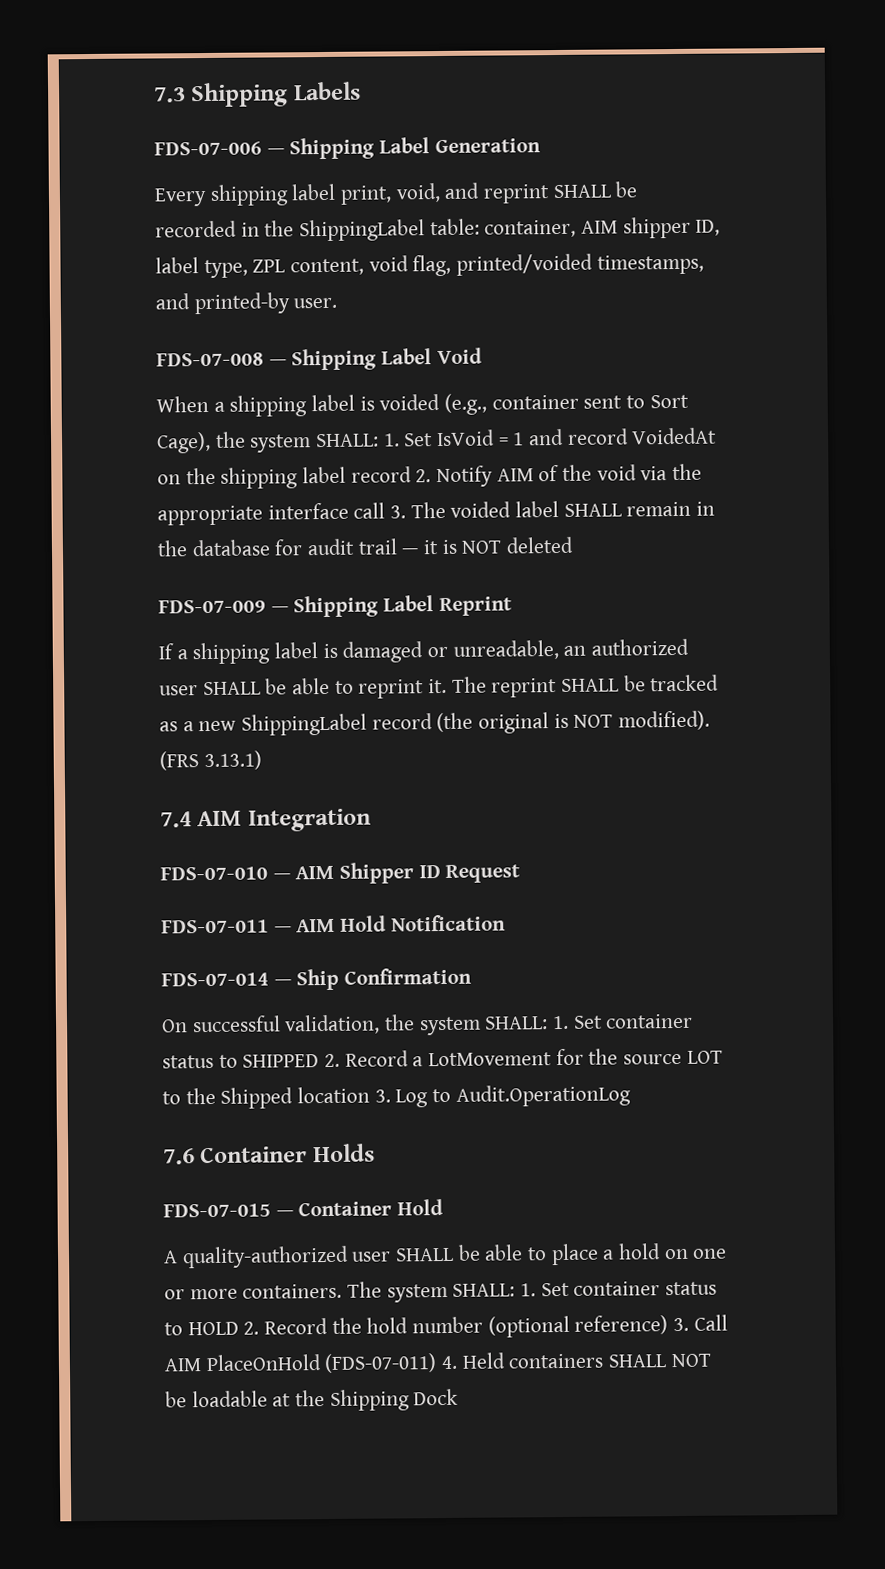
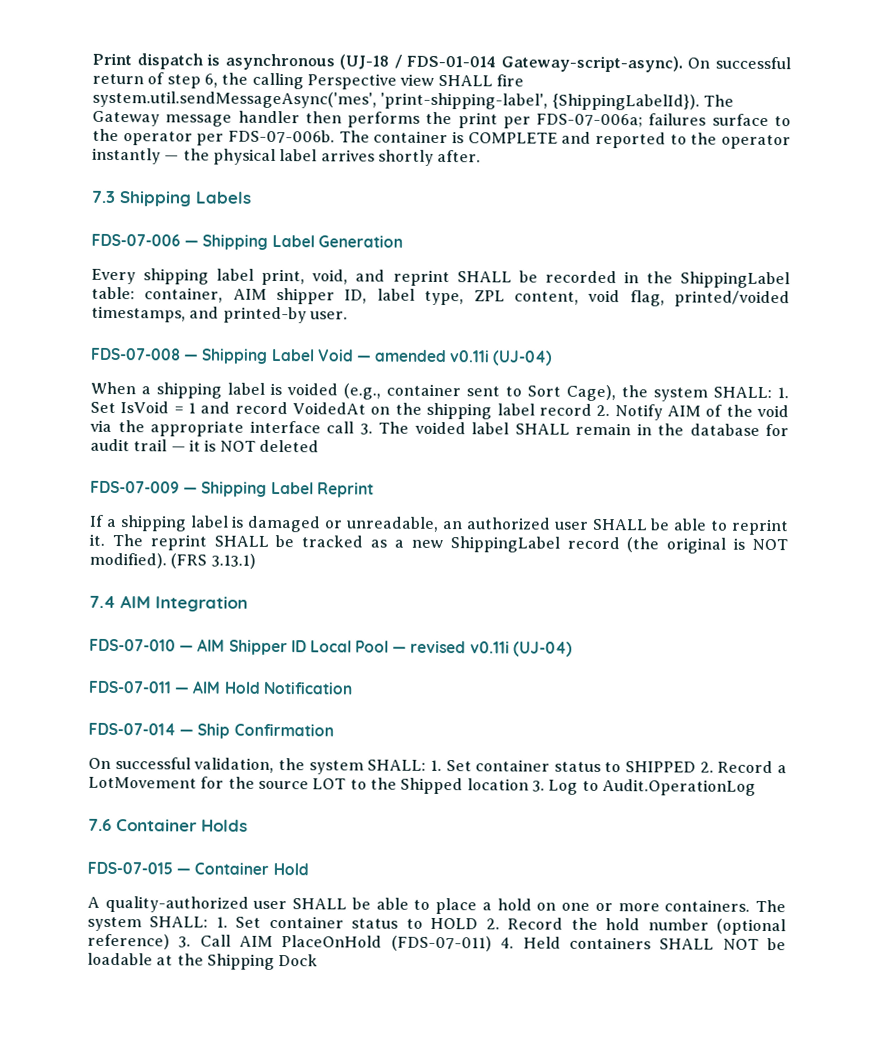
(154, 95) none -> [92,52,791,73] [92,72,524,90] [92,90,734,111] [92,110,791,129] [92,128,792,150] [92,147,482,166] Print dispatch is asynchronous (UJ-18 / FDS-01-014 Gateway-script-async). On successful return of step 6, the calling Perspective view SHALL fire system.util.sendMessageAsync('mes', 'print-shipping-label', {ShippingLabelId}). The Gateway message handler then performs the print per FDS-07-006a; failures surface to the operator per FDS-07-006b. The container is COMPLETE and reported to the operator instantly — the physical label arrives shortly after. //
(482, 356) none -> [355,349,554,366] — amended v0.11i (UJ-04)
[445,864,521,883] Request -> [309,640,573,657] Local Pool — revised v0.11i (UJ-04)

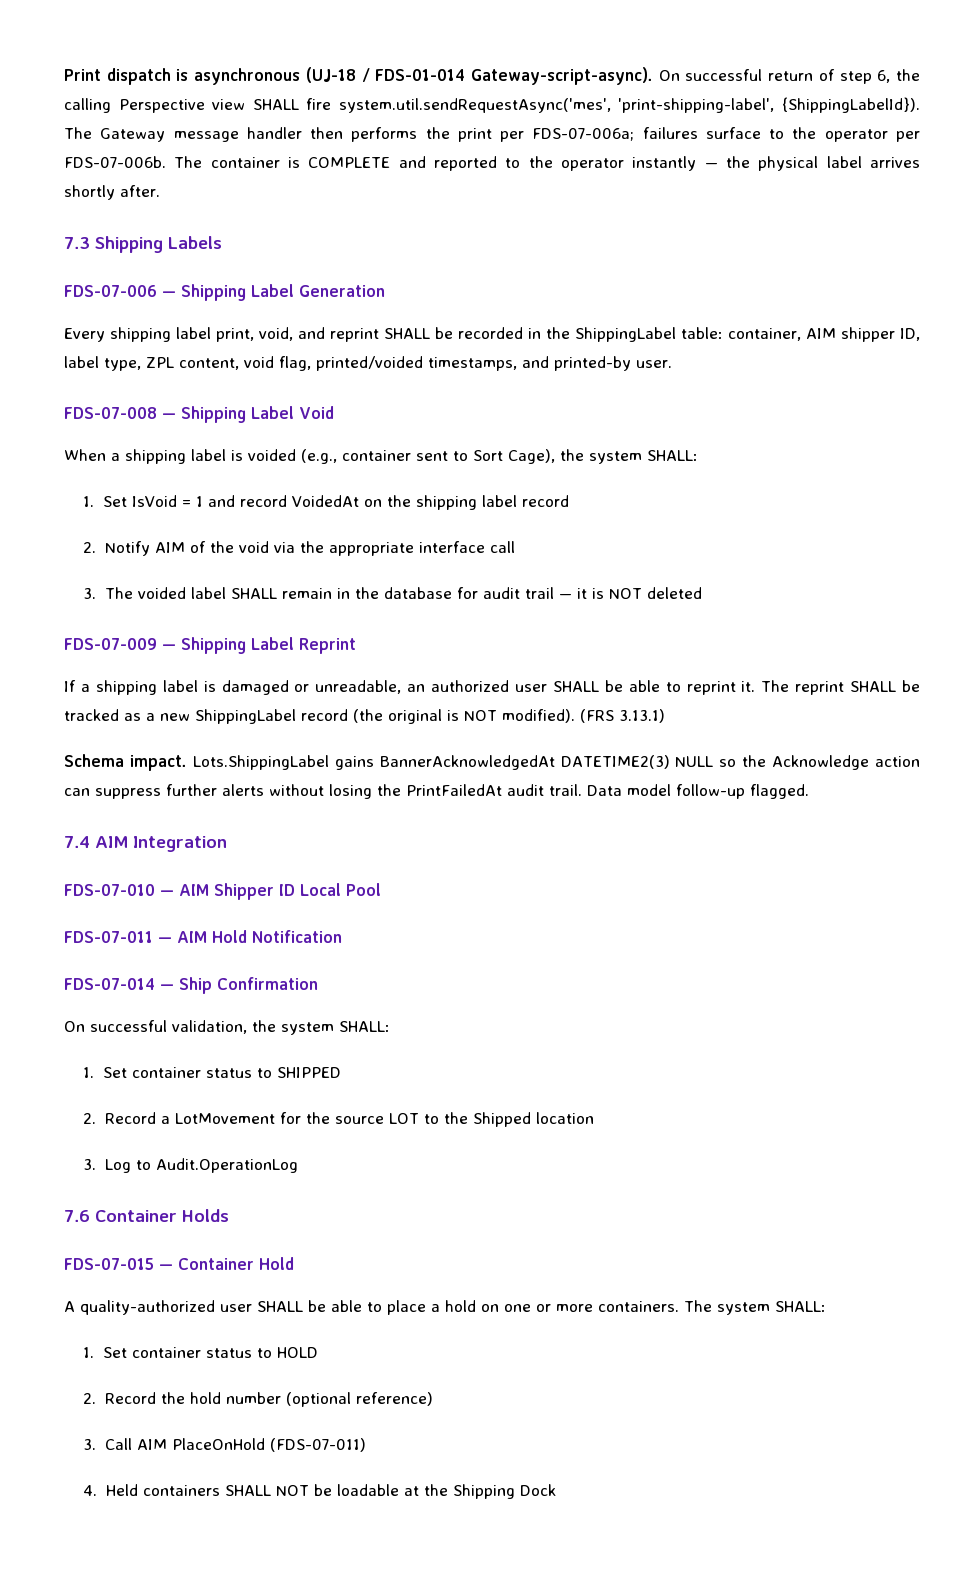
[92,90,377,109] system.util.sendMessageAsync('mes', -> [338,98,611,113] system.util.sendRequestAsync('mes',
[355,349,554,366] — amended v0.11i (UJ-04) -> (334, 412) none
(772, 392) none -> (698, 455) //
(592, 409) none -> (569, 501) //
(354, 427) none -> (515, 547) //
(256, 561) none -> [64,754,920,771] [64,784,809,799] // Schema impact. Lots.ShippingLabel gains BannerAcknowledgedAt DATETIME2(3) NULL so the Acknowledge action can suppress further alerts without losing the PrintFailedAt audit trail. Data model follow-up flagged.
[392,640,573,657] — revised v0.11i (UJ-04) -> (381, 889) none
(427, 765) none -> (390, 1026) //
(697, 767) none -> (341, 1072) //
(529, 784) none -> (594, 1118) //
(209, 922) none -> (826, 1306) //
(479, 923) none -> (318, 1352) //
(170, 941) none -> (433, 1399) //
(492, 943) none -> (366, 1445) //

